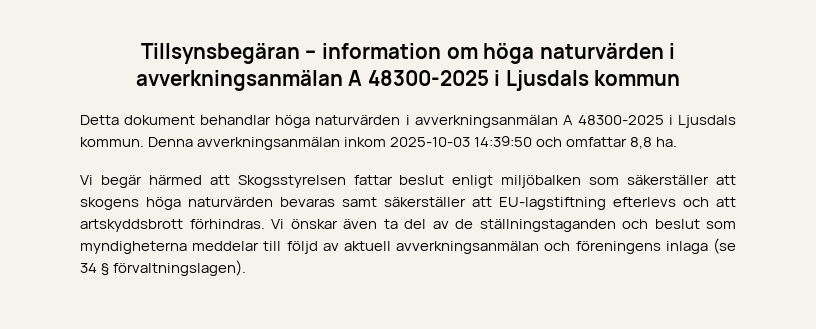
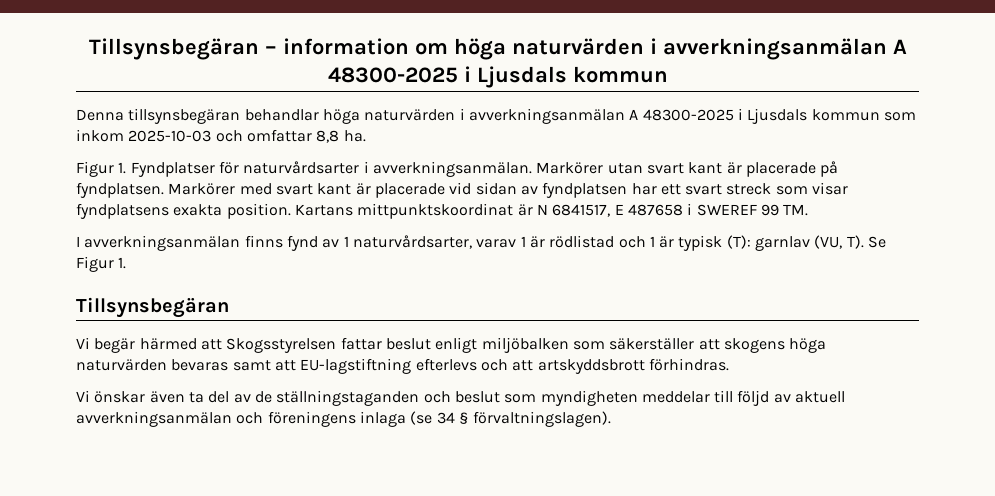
[80,115,196,125] Detta dokument -> [76,108,241,124] Denna tillsynsbegäran
[80,137,341,150] kommun. Denna avverkningsanmälan -> [811,109,916,121] kommun som
[474,136,533,147] 14:39:50 -> (212, 136) none
(678, 142) none -> [76,161,839,177] [76,182,849,198] [76,203,809,219] [76,235,887,251] [76,256,127,272] [76,297,229,318] // Figur 1. Fyndplatser för naturvårdsarter i avverkningsanmälan. Markörer utan svart kant är placerade på fyndplatsen. Markörer med svart kant är placerade vid sidan av fyndplatsen har ett svart streck som visar fyndplatsens exakta position. Kartans mittpunktskoordinat är N 6841517, E 487658 i SWEREF 99 TM. // I avverkningsanmälan finns fynd av 1 naturvårdsarter, varav 1 är rödlistad och 1 är typisk (T): garnlav (VU, T). Se Figur 1. // Tillsynsbegäran
[384,197,466,207] säkerställer -> (271, 365) none
(265, 224) none -> (729, 364) //
[80,241,187,254] myndigheterna -> [540,390,638,406] myndigheten

